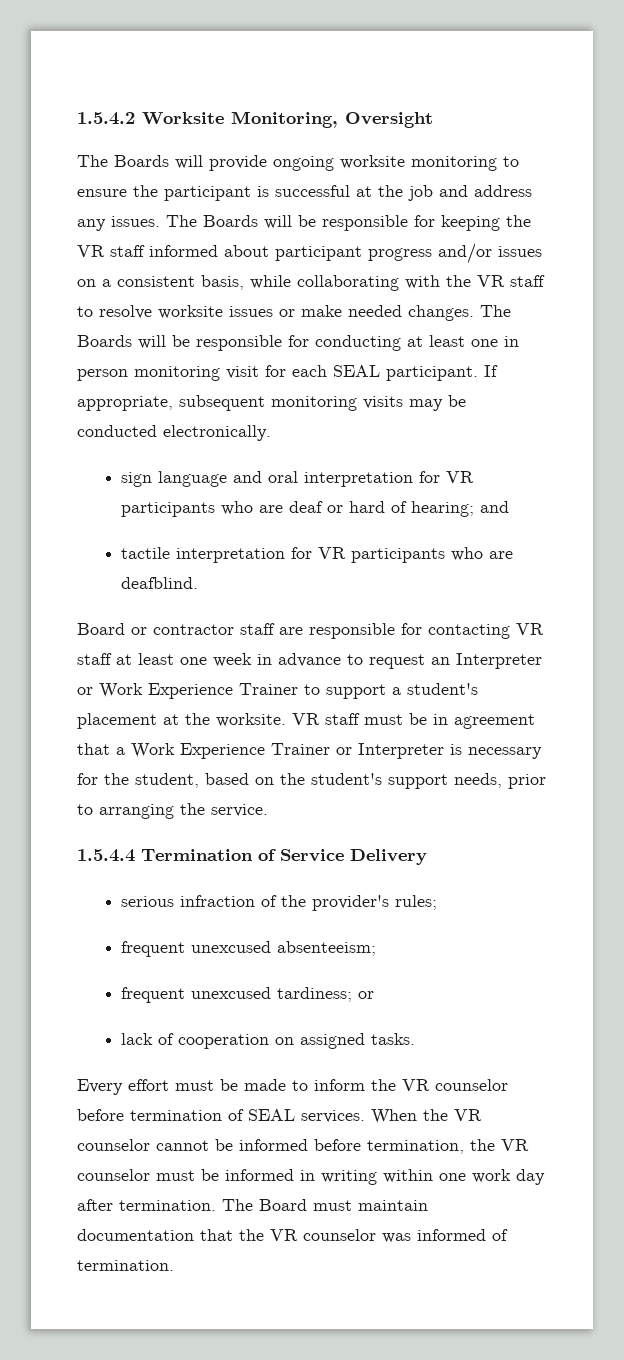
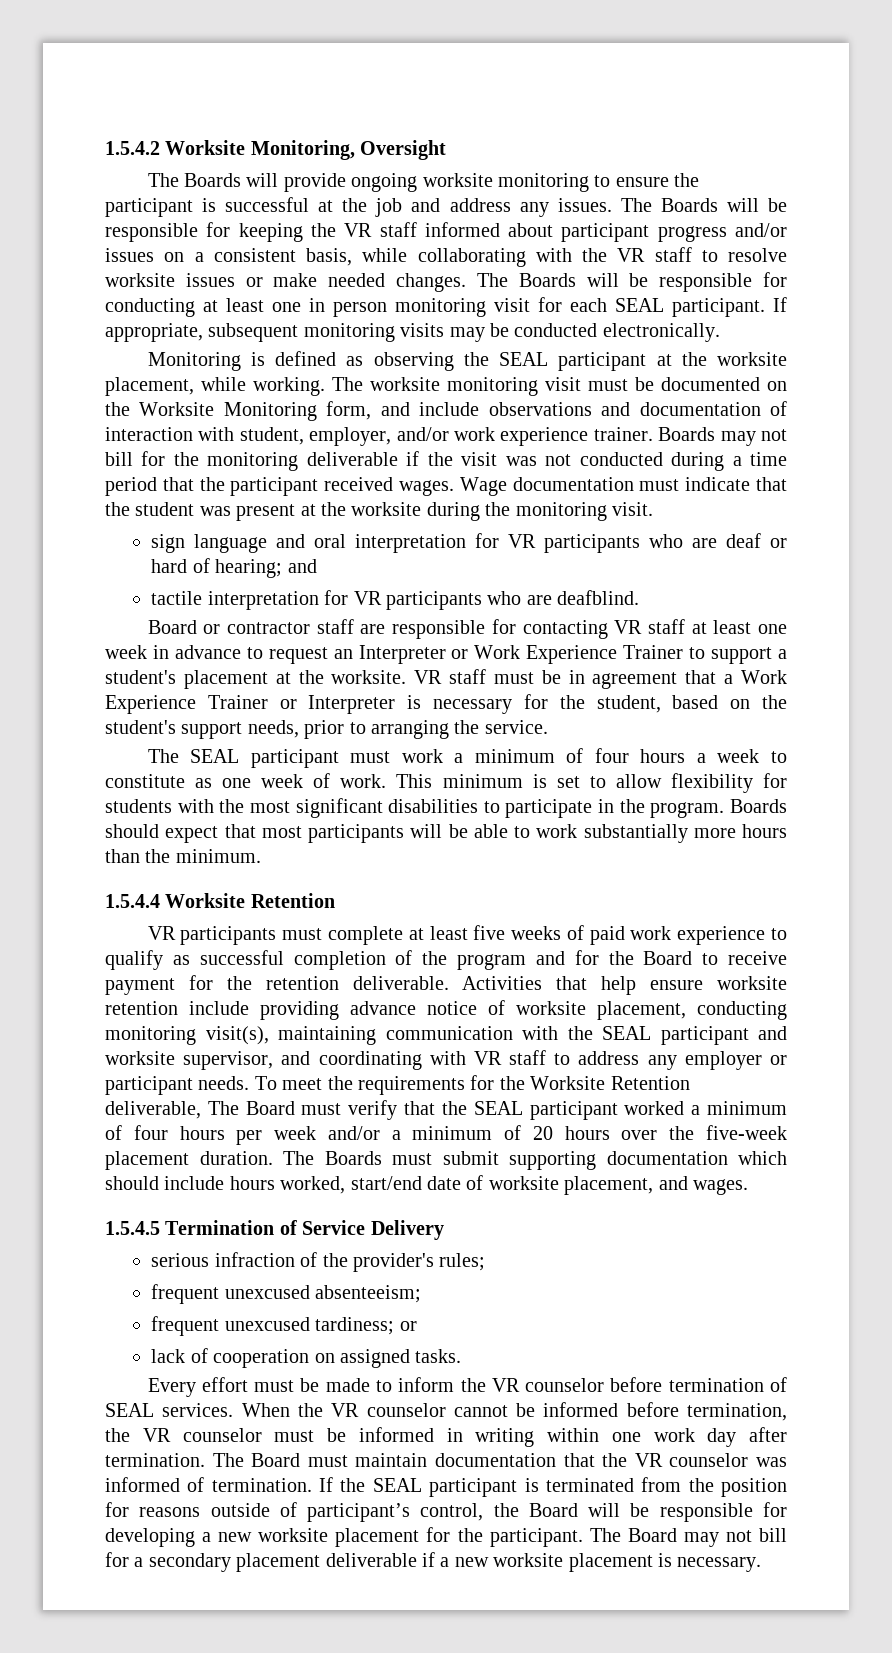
(271, 433) none -> [147,351,788,371] [105,377,787,396] [105,401,787,421] [105,427,787,446] [105,451,787,471] [105,477,787,496] [105,502,653,521] // Monitoring is defined as observing the SEAL participant at the worksite placement, while working. The worksite monitoring visit must be documented on the Worksite Monitoring form, and include observations and documentation of interaction with student, employer, and/or work experience trainer. Boards may not bill for the monitoring deliverable if the visit was not conducted during a time period that the participant received wages. Wage documentation must indicate that the student was present at the worksite during the monitoring visit.
[77,849,135,862] 1.5.4.4 -> [147,748,788,768] [105,773,788,793] [105,798,787,818] [105,824,787,843] [105,849,261,863] [105,893,335,908] [147,925,788,945] [105,950,787,970] [105,975,788,995] [105,1000,787,1020] [105,1026,787,1045] [105,1050,787,1070] [105,1075,690,1095] [105,1100,788,1120] [105,1125,787,1145] [105,1151,787,1170] [105,1175,748,1195] [105,1221,160,1235] The SEAL participant must work a minimum of four hours a week to constitute as one week of work. This minimum is set to allow flexibility for students with the most significant disabilities to participate in the program. Boards should expect that most participants will be able to work substantially more hours than the minimum. // 1.5.4.4 Worksite Retention // VR participants must complete at least five weeks of paid work experience to qualify as successful completion of the program and for the Board to receive payment for the retention deliverable. Activities that help ensure worksite retention include providing advance notice of worksite placement, conducting monitoring visit(s), maintaining communication with the SEAL participant and worksite supervisor, and coordinating with VR staff to address any employer or participant needs. To meet the requirements for the Worksite Retention deliverable, The Board must verify that the SEAL participant worked a minimum of four hours per week and/or a minimum of 20 hours over the five-week placement duration. The Boards must submit supporting documentation which should include hours worked, start/end date of worksite placement, and wages. // 1.5.4.5
(174, 1265) none -> [319,1477,788,1497] [105,1502,787,1522] [105,1527,788,1547] [105,1552,762,1572] If the SEAL participant is terminated from the position for reasons outside of participant’s control, the Board will be responsible for developing a new worksite placement for the participant. The Board may not bill for a secondary placement deliverable if a new worksite placement is necessary.

